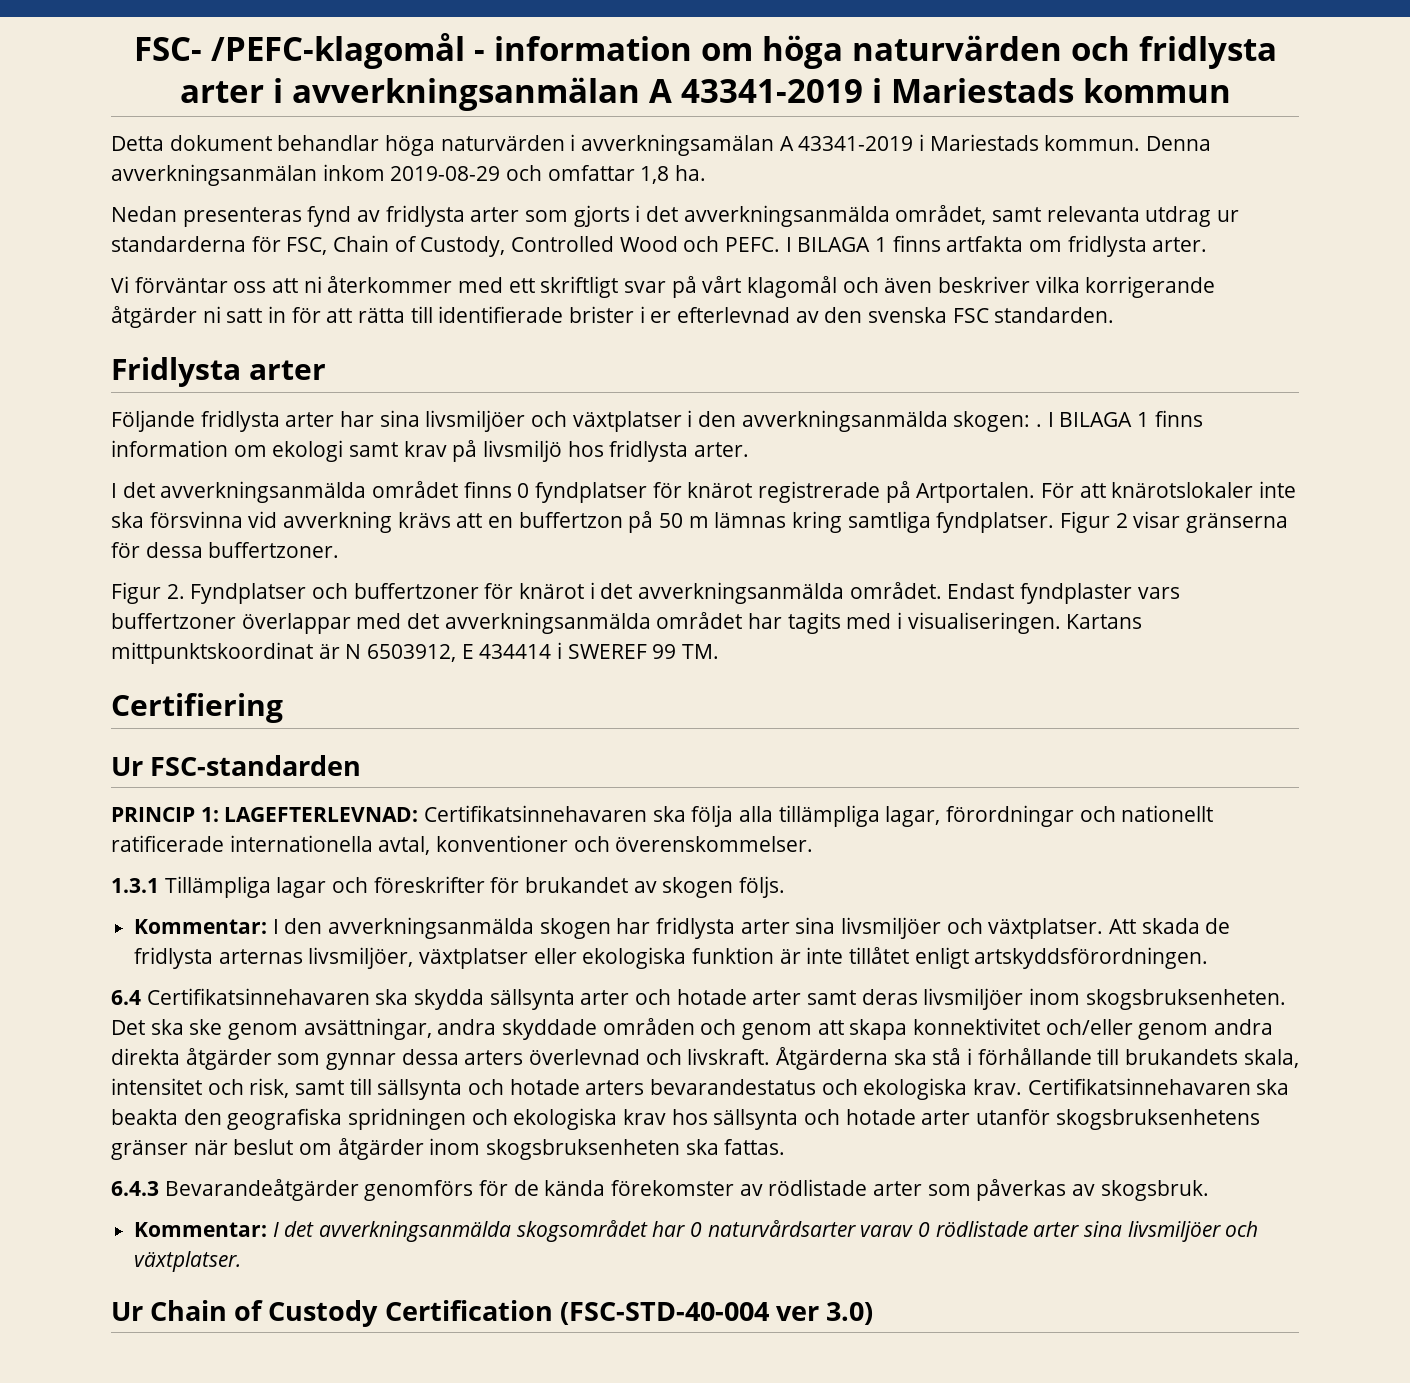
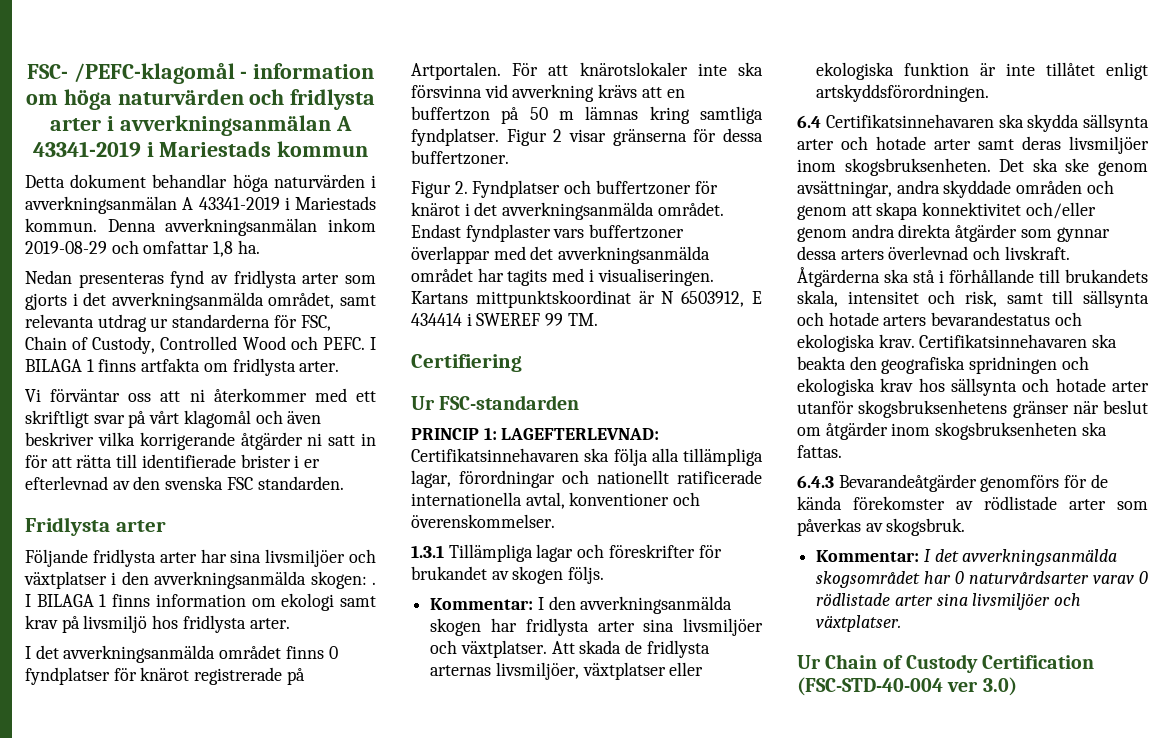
[581,134,775,156] avverkningsamälan -> [25,196,177,214] avverkningsanmälan

